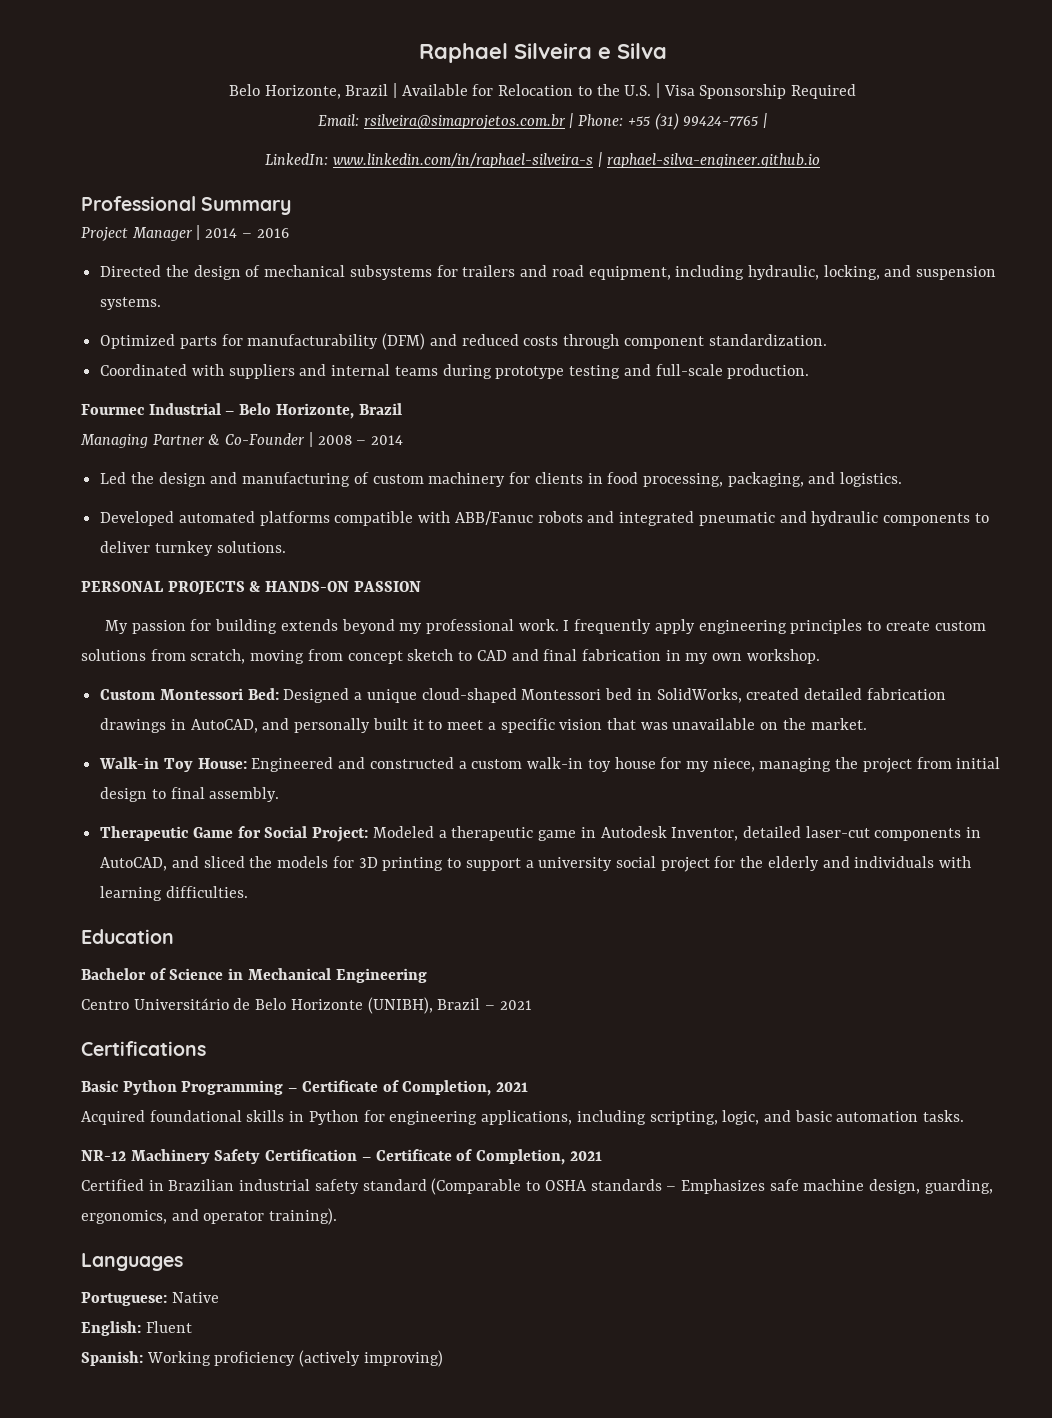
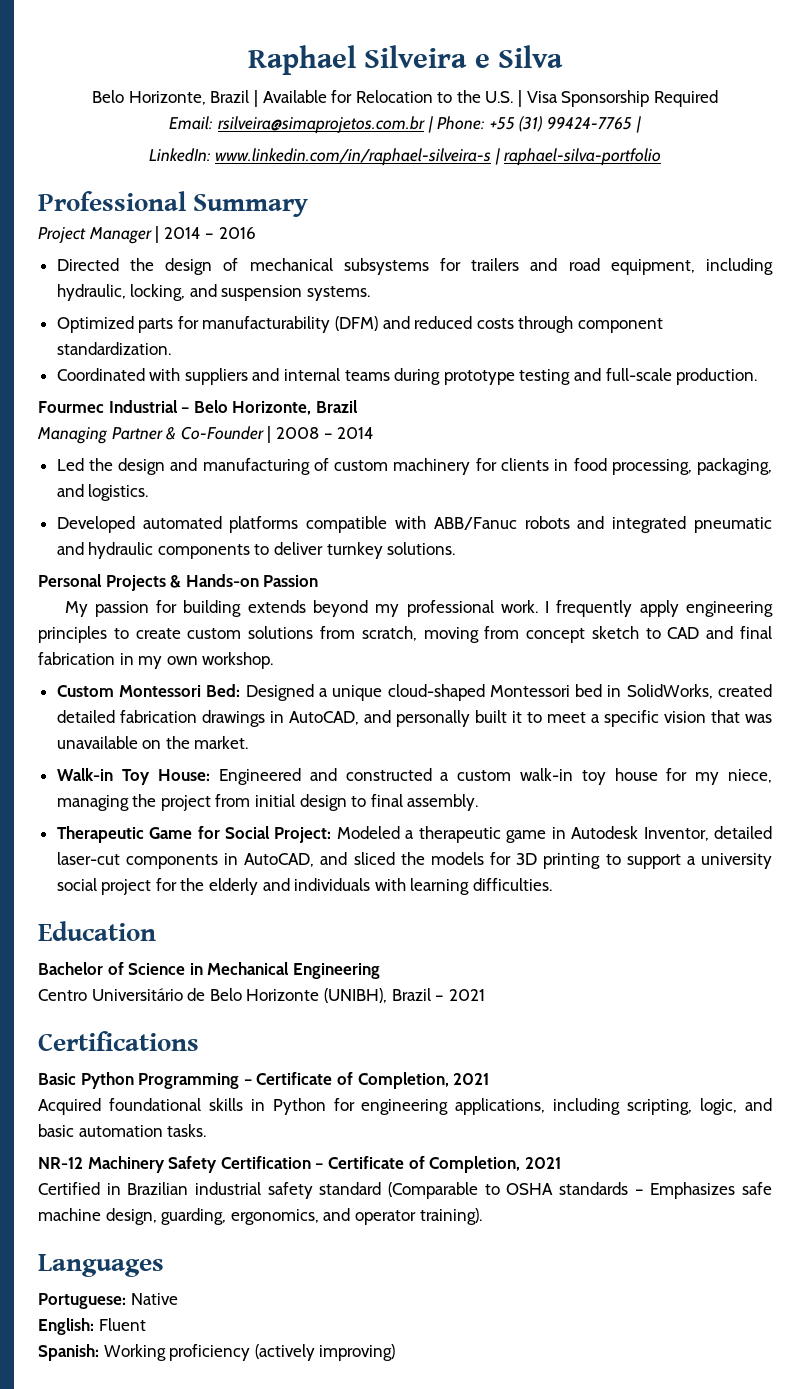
[606,153,820,168] raphael-silva-engineer.github.io -> [504,148,662,166] raphael-silva-portfolio
[81,581,421,595] PERSONAL PROJECTS & HANDS-ON PASSION -> [38,574,319,591] Personal Projects & Hands-on Passion

